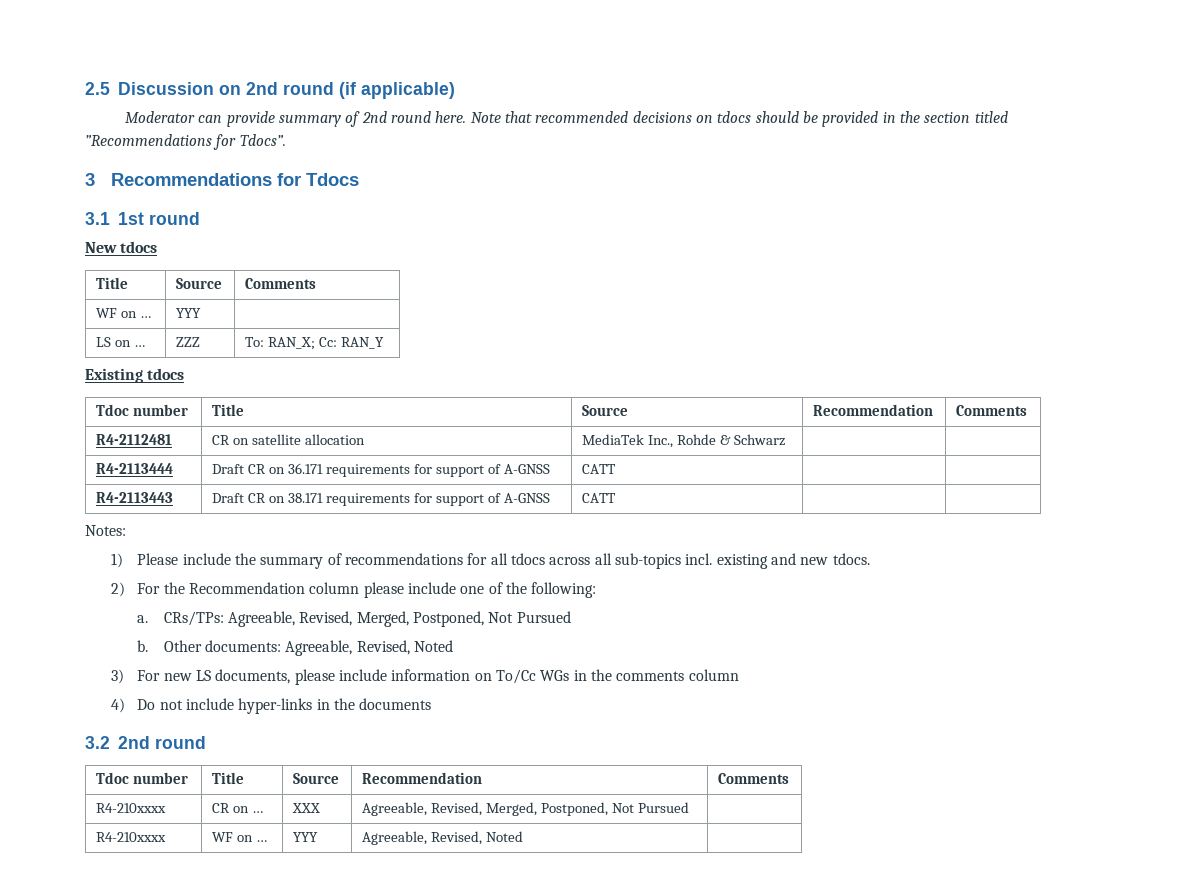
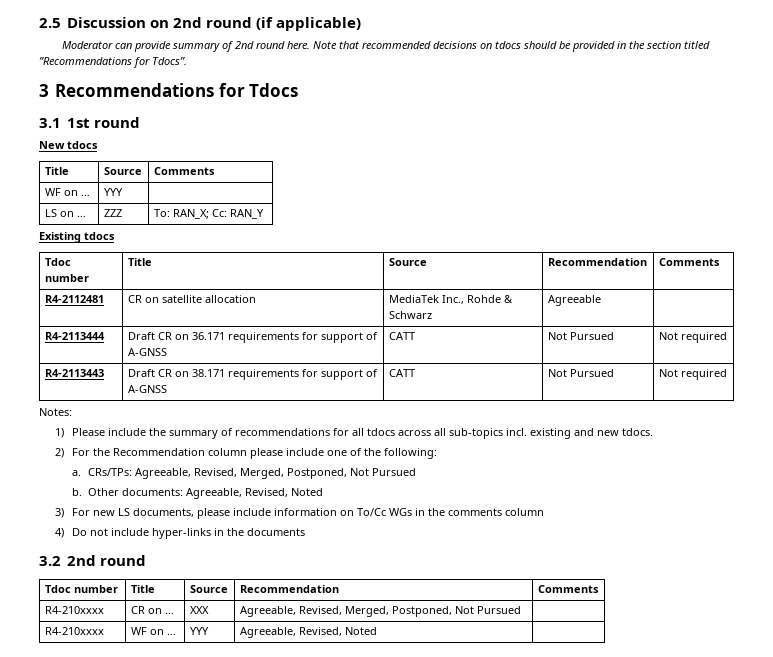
(785, 440) none -> [547,295,601,306] Agreeable
(617, 469) | -> [547,332,614,340] [658,332,727,343] Not Pursued | Not required
(617, 498) | -> [547,369,614,377] [658,369,727,380] Not Pursued | Not required

